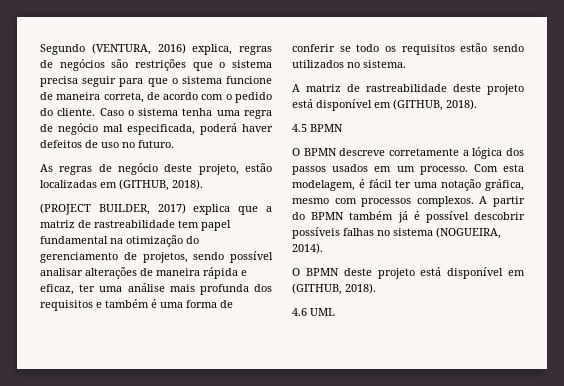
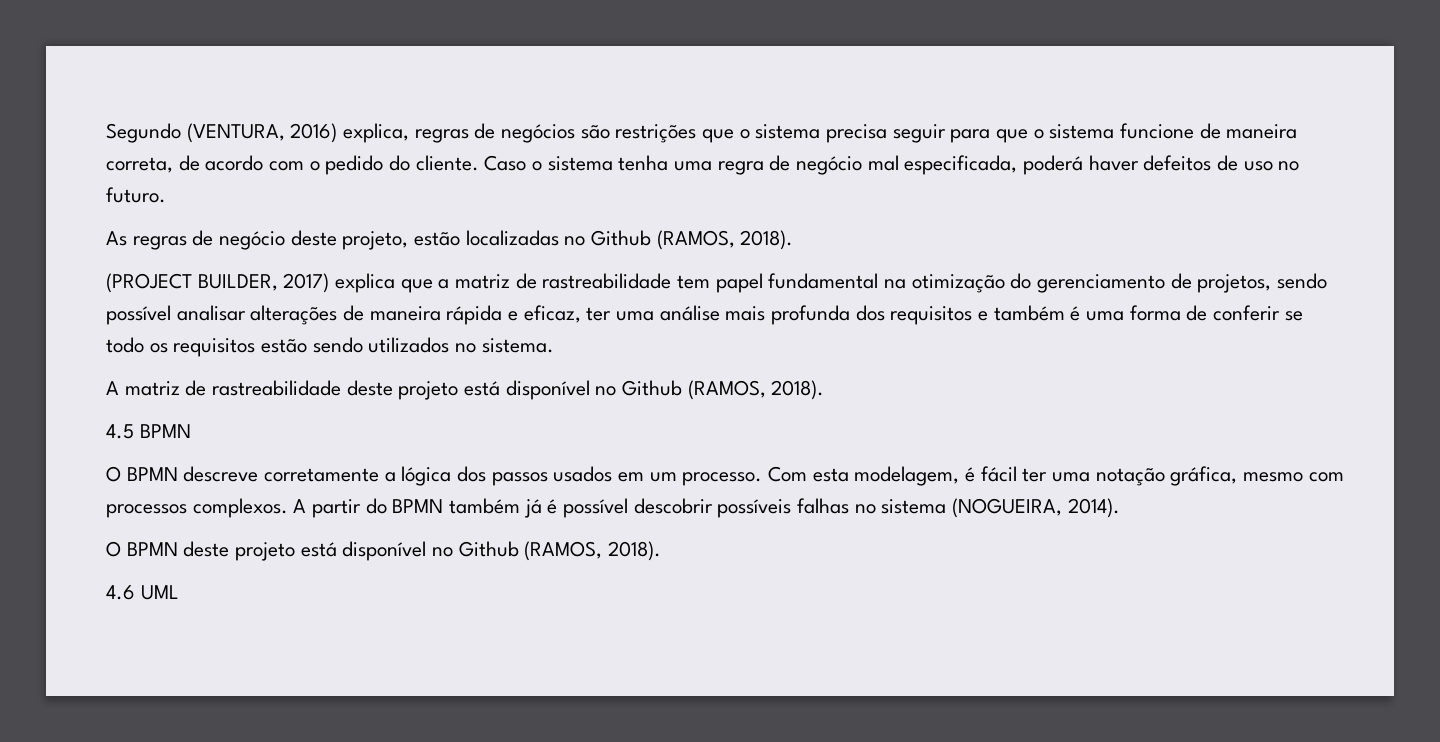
[100,179,169,191] em (GITHUB, -> [564,230,735,250] no Github (RAMOS,
[374,99,443,111] em (GITHUB, -> [595,380,766,400] no Github (RAMOS,
[508,270,525,276] [292,283,342,295] em (GITHUB, -> [432,541,603,561] no Github (RAMOS,

